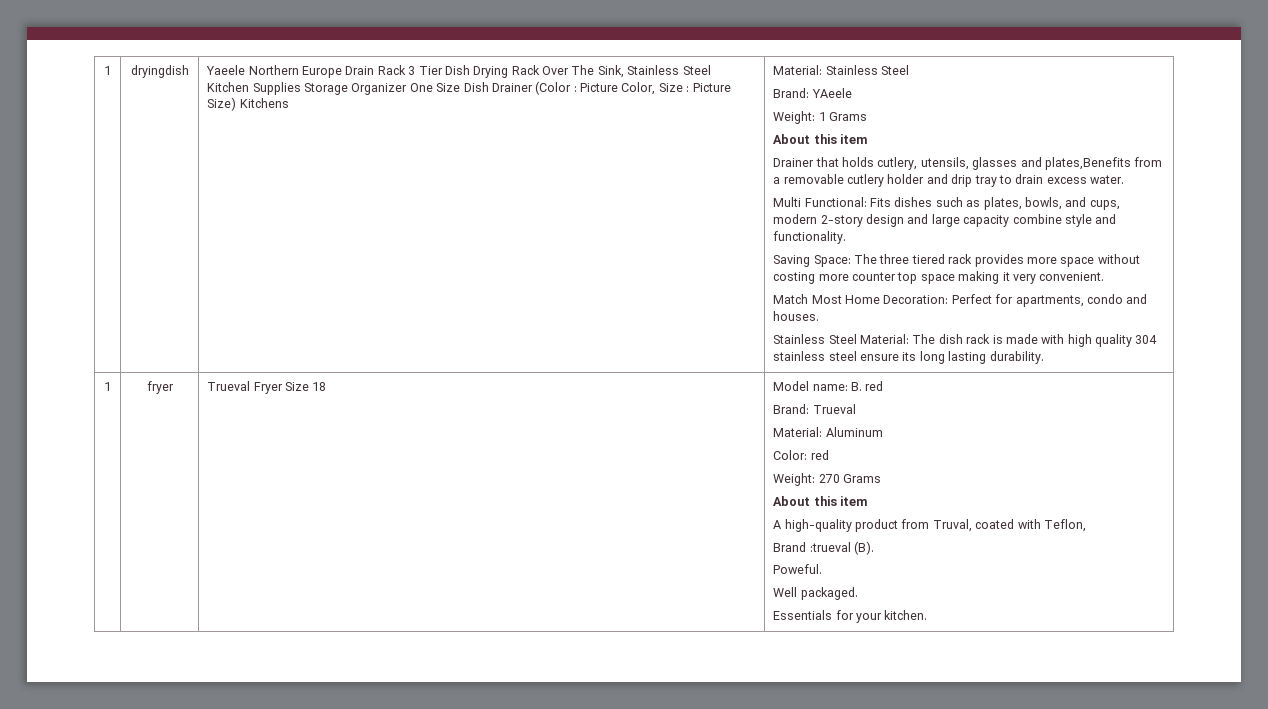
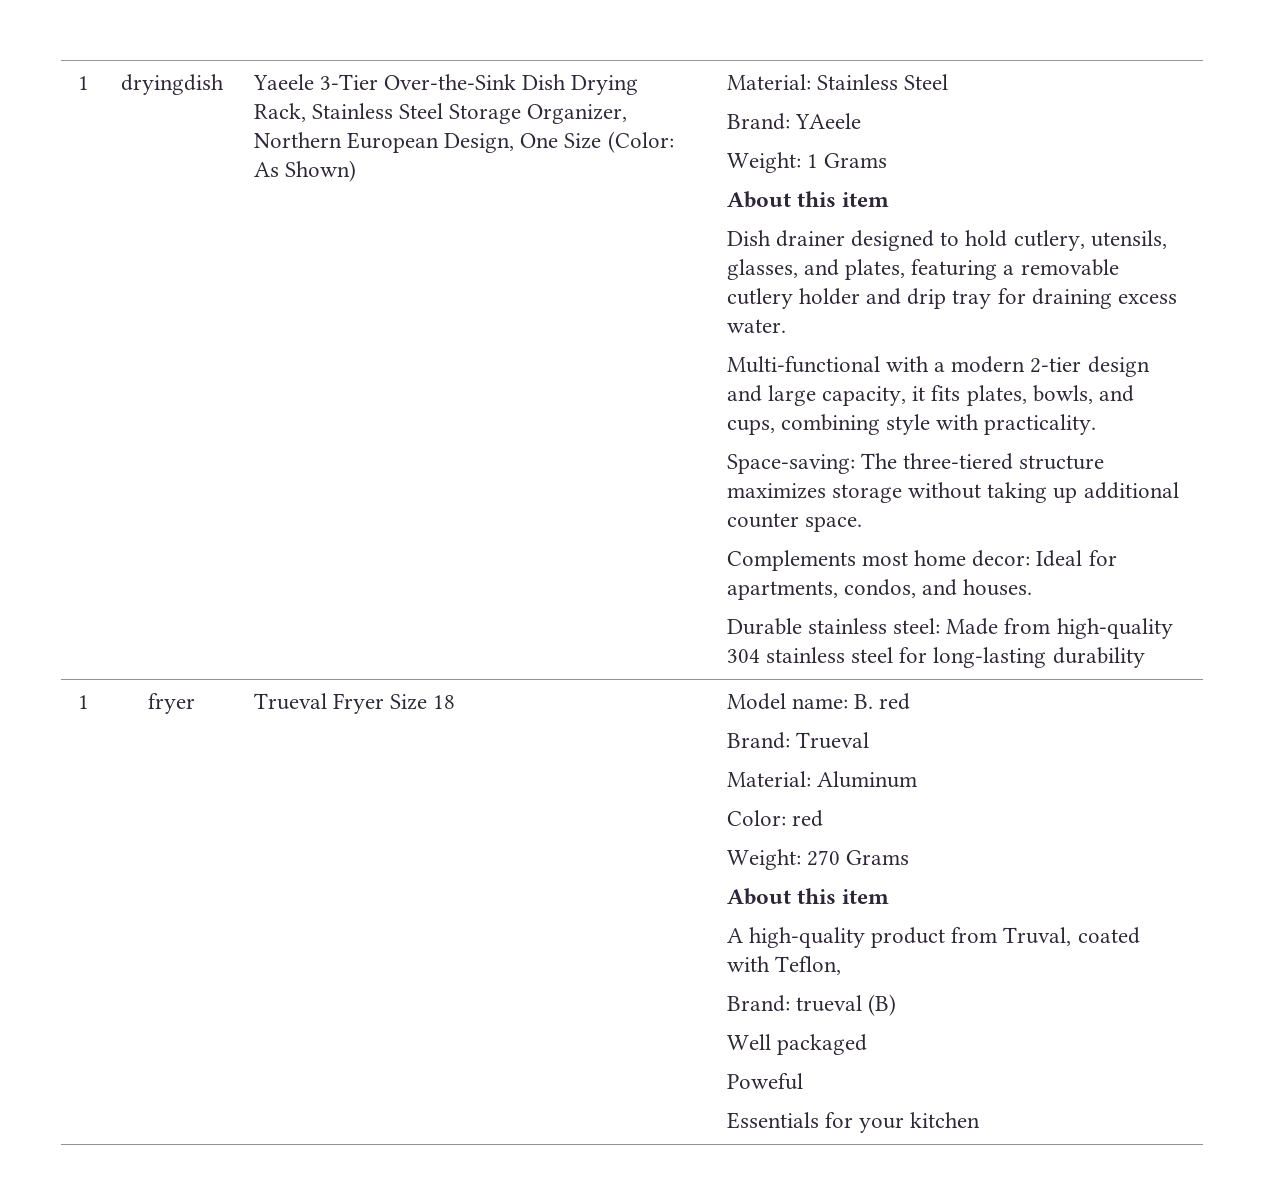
[248,65,711,78] [207,81,731,95] [207,97,289,111] Northern Europe Drain Rack 3 Tier Dish Drying Rack Over The Sink, Stainless Steel Kitchen Supplies Storage Organizer One Size Dish Drainer (Color : Picture Color, Size : Picture Size) Kitchens -> [319,74,639,95] [253,103,628,124] [253,131,674,153] [253,160,356,182] 3-Tier Over-the-Sink Dish Drying Rack, Stainless Steel Storage Organizer, Northern European Design, One Size (Color: As Shown)
[773,157,1163,170] Drainer that holds cutlery, utensils, glasses and plates,Benefits from -> [726,230,1167,251] [726,259,998,280] Dish drainer designed to hold cutlery, utensils, glasses, and plates, featuring
[998,174,1044,184] to drain -> [997,288,1112,309] for draining
[773,197,1120,210] [773,214,1117,227] [773,231,847,244] [773,254,1140,267] [773,271,1105,284] [773,294,992,304] Multi Functional: Fits dishes such as plates, bowls, and cups, modern 2-story design and large capacity combine style and functionality. // Saving Space: The three tiered rack provides more space without costing more counter top space making it very convenient. // Match Most Home Decoration: Perfect -> [726,356,1150,377] [726,385,1135,406] [726,414,1097,435] [726,453,1105,474] [726,482,1179,503] [726,513,862,532] [726,550,1083,571] Multi-functional with a modern 2-tier design and large capacity, it fits plates, bowls, and cups, combining style with practicality. // Space-saving: The three-tiered structure maximizes storage without taking up additional counter space. // Complements most home decor: Ideal
[1086,294,1123,304] condo -> [843,579,916,598] condos,
[773,334,1158,347] [773,351,1044,364] Stainless Steel Material: The dish rack is made with high quality 304 stainless steel ensure its long lasting durability. -> [726,618,1173,639] [726,647,1145,668] Durable stainless steel: Made from high-quality 304 stainless steel for long-lasting durability
[773,541,875,555] [773,564,823,574] Brand :trueval (B). // Poweful. -> [726,994,896,1016] Brand: trueval (B)
[800,587,858,600] packaged. -> [776,1034,867,1055] [726,1073,803,1090] packaged // Poweful
[884,610,928,620] kitchen. -> [910,1112,981,1128] kitchen

